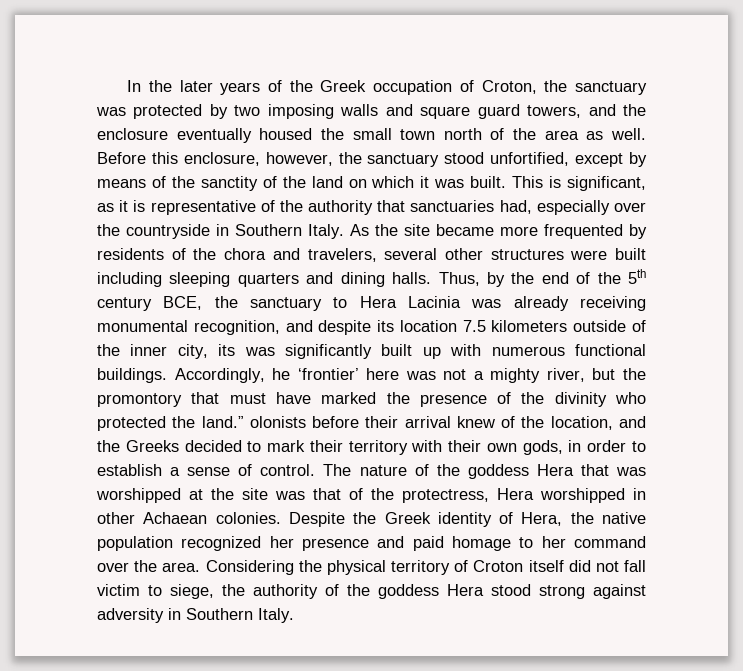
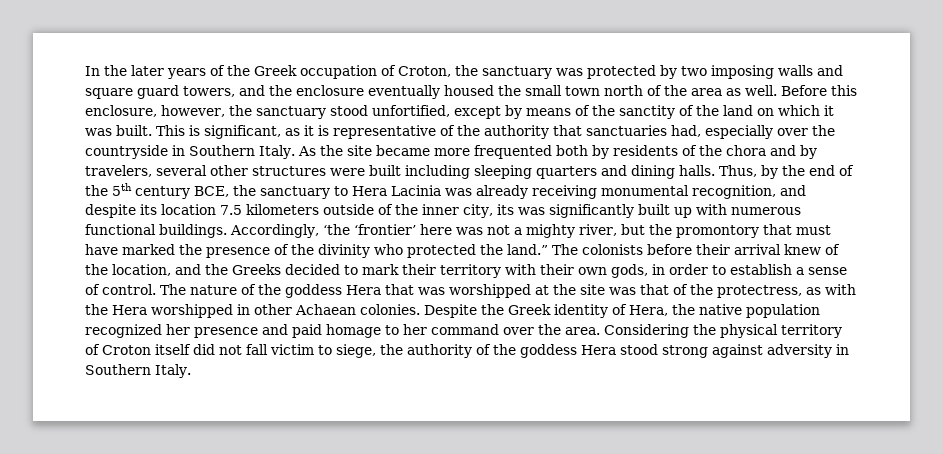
(623, 231) none -> [555,145,588,156] both
(300, 254) none -> [799,145,817,159] by
[272,368,291,380] he -> [322,224,350,235] ‘the
[249,416,306,428] olonists -> [552,244,643,255] The colonists
(489, 496) none -> [806,284,856,295] [85,304,108,315] as with the

